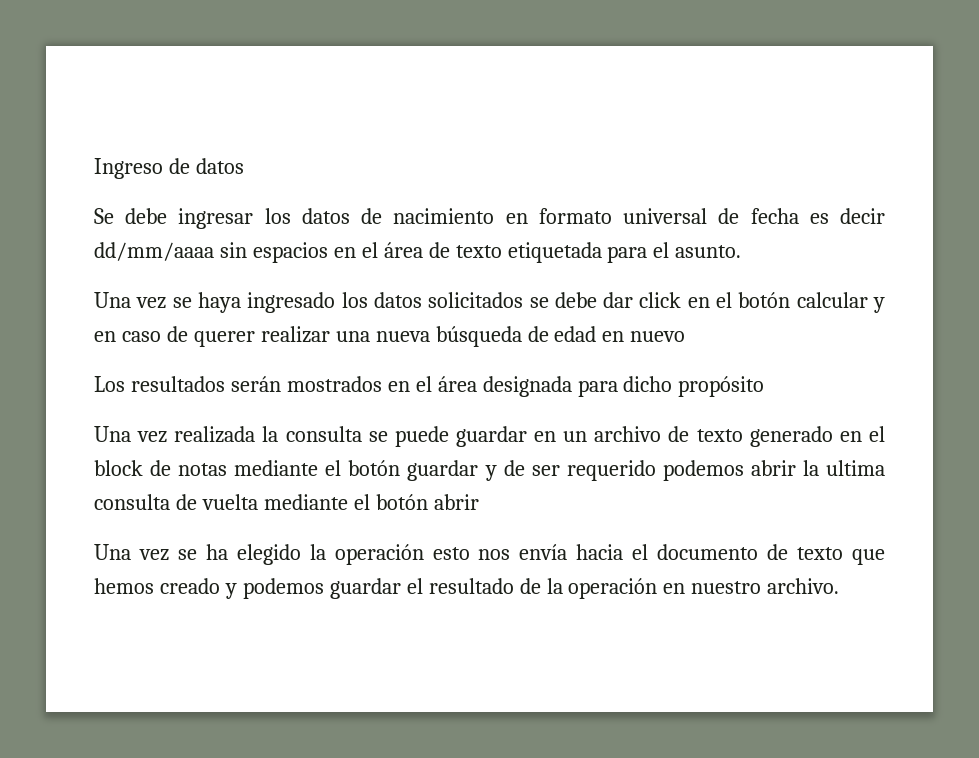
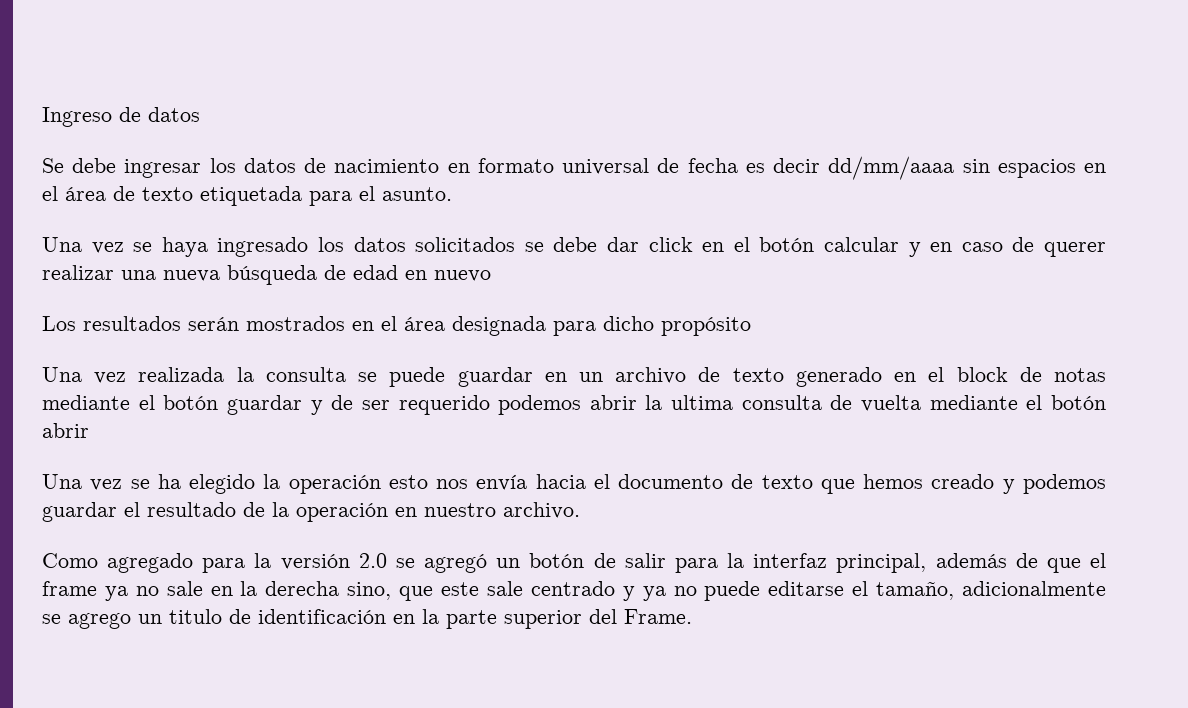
(840, 586) none -> [42,553,1106,573] [42,581,1107,601] [42,609,692,629] // Como agregado para la versión 2.0 se agregó un botón de salir para la interfaz principal, además de que el frame ya no sale en la derecha sino, que este sale centrado y ya no puede editarse el tamaño, adicionalmente se agrego un titulo de identificación en la parte superior del Frame.

